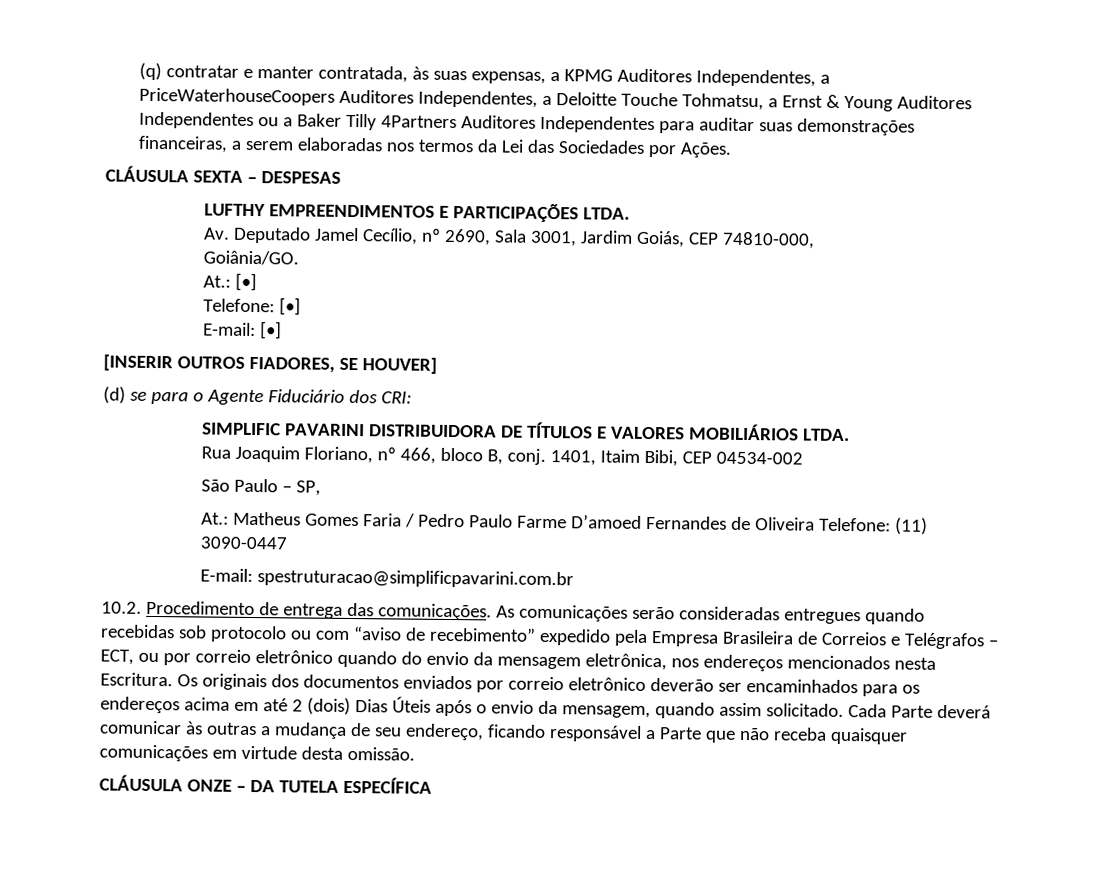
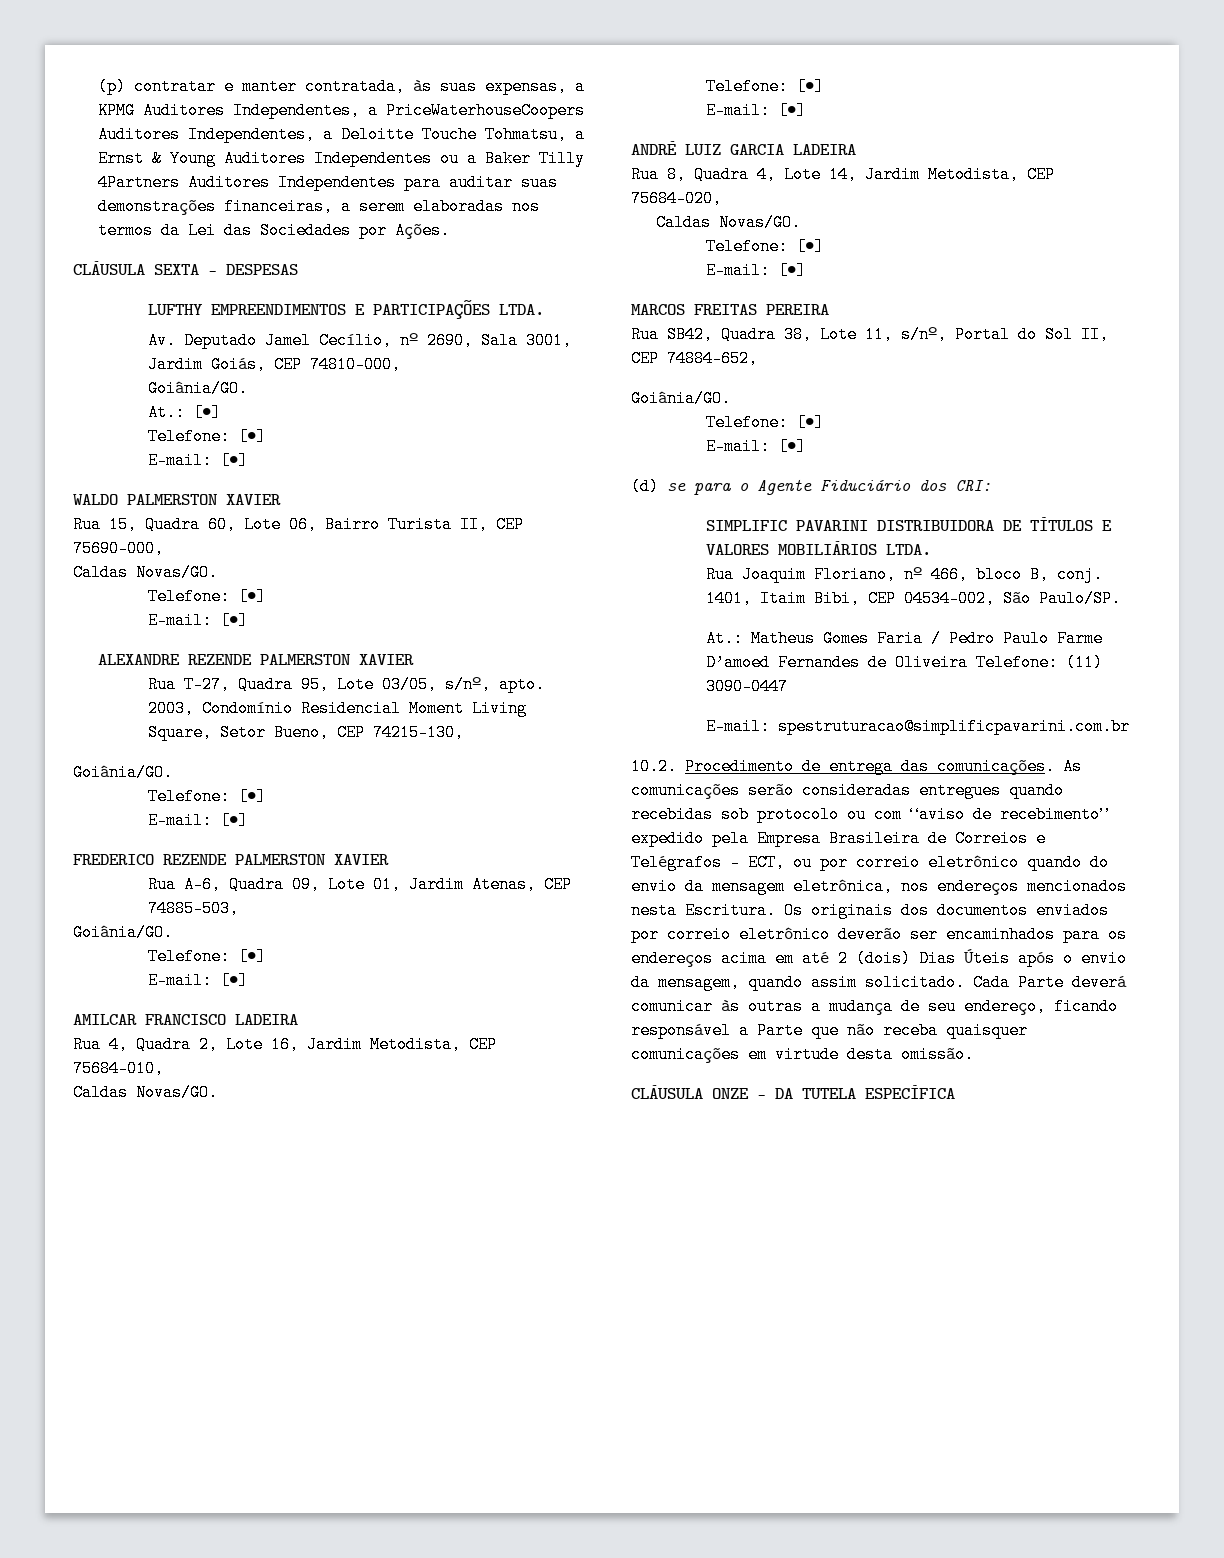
[139,62,163,81] (q) -> [97,78,126,95] (p)
[103,354,437,374] [INSERIR OUTROS FIADORES, SE HOUVER] -> [73,494,281,505] [73,516,524,533] [73,540,164,557] [73,564,218,581] [147,588,266,605] [147,612,248,629] [97,654,414,665] [147,676,545,693] [147,700,527,717] [147,724,464,741] [73,764,173,781] [147,788,266,805] [147,812,248,829] [73,854,389,865] [147,876,572,893] [147,900,239,917] [73,924,173,941] [147,948,266,965] [147,972,248,989] [73,1014,298,1025] [73,1036,497,1053] [73,1060,164,1077] [73,1084,218,1101] [705,78,824,95] [705,102,806,119] [631,141,856,155] [631,166,1055,183] [631,190,722,207] [655,214,801,231] [705,238,824,255] [705,262,806,279] [631,304,829,315] [631,326,1109,343] [631,350,758,367] [631,390,731,407] [705,414,824,431] [705,438,806,455] WALDO PALMERSTON XAVIER // Rua 15, Quadra 60, Lote 06, Bairro Turista II, CEP 75690-000, // Caldas Novas/GO. // Telefone: [•] // E-mail: [•] // ALEXANDRE REZENDE PALMERSTON XAVIER // Rua T-27, Quadra 95, Lote 03/05, s/nº, apto. 2003, Condomínio Residencial Moment Living Square, Setor Bueno, CEP 74215-130, // Goiânia/GO. // Telefone: [•] // E-mail: [•] // FREDERICO REZENDE PALMERSTON XAVIER // Rua A-6, Quadra 09, Lote 01, Jardim Atenas, CEP 74885-503, // Goiânia/GO. // Telefone: [•] // E-mail: [•] // AMILCAR FRANCISCO LADEIRA // Rua 4, Quadra 2, Lote 16, Jardim Metodista, CEP 75684-010, // Caldas Novas/GO. // Telefone: [•] // E-mail: [•] // ANDRÉ LUIZ GARCIA LADEIRA // Rua 8, Quadra 4, Lote 14, Jardim Metodista, CEP 75684-020, // Caldas Novas/GO. // Telefone: [•] // E-mail: [•] // MARCOS FREITAS PEREIRA // Rua SB42, Quadra 38, Lote 11, s/nº, Portal do Sol II, CEP 74884-652, // Goiânia/GO. // Telefone: [•] // E-mail: [•]
[716,451,804,465] [201,478,322,496] 04534-002 // São Paulo – SP, -> [903,590,1121,607] 04534-002, São Paulo/SP.

